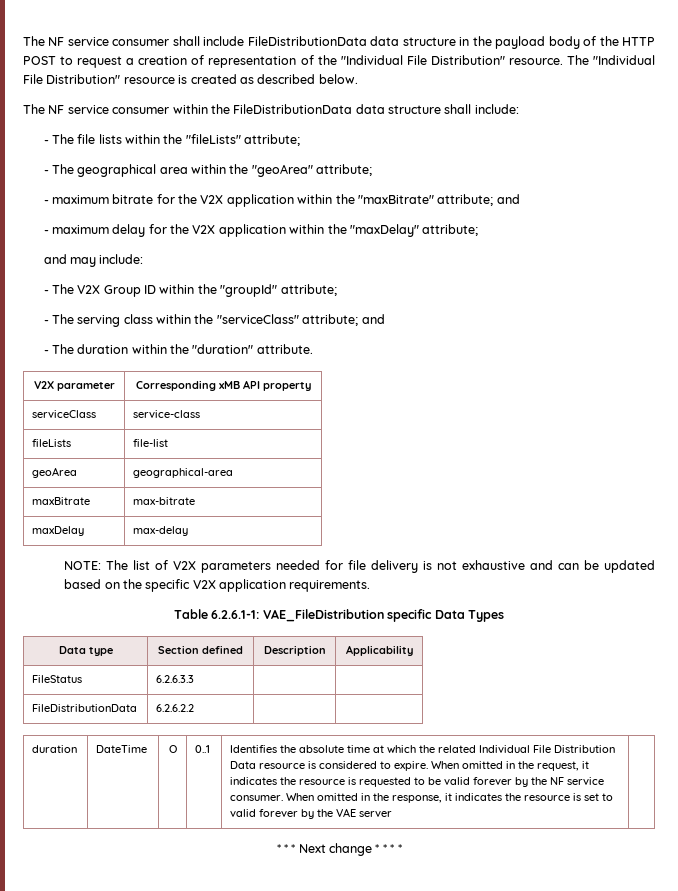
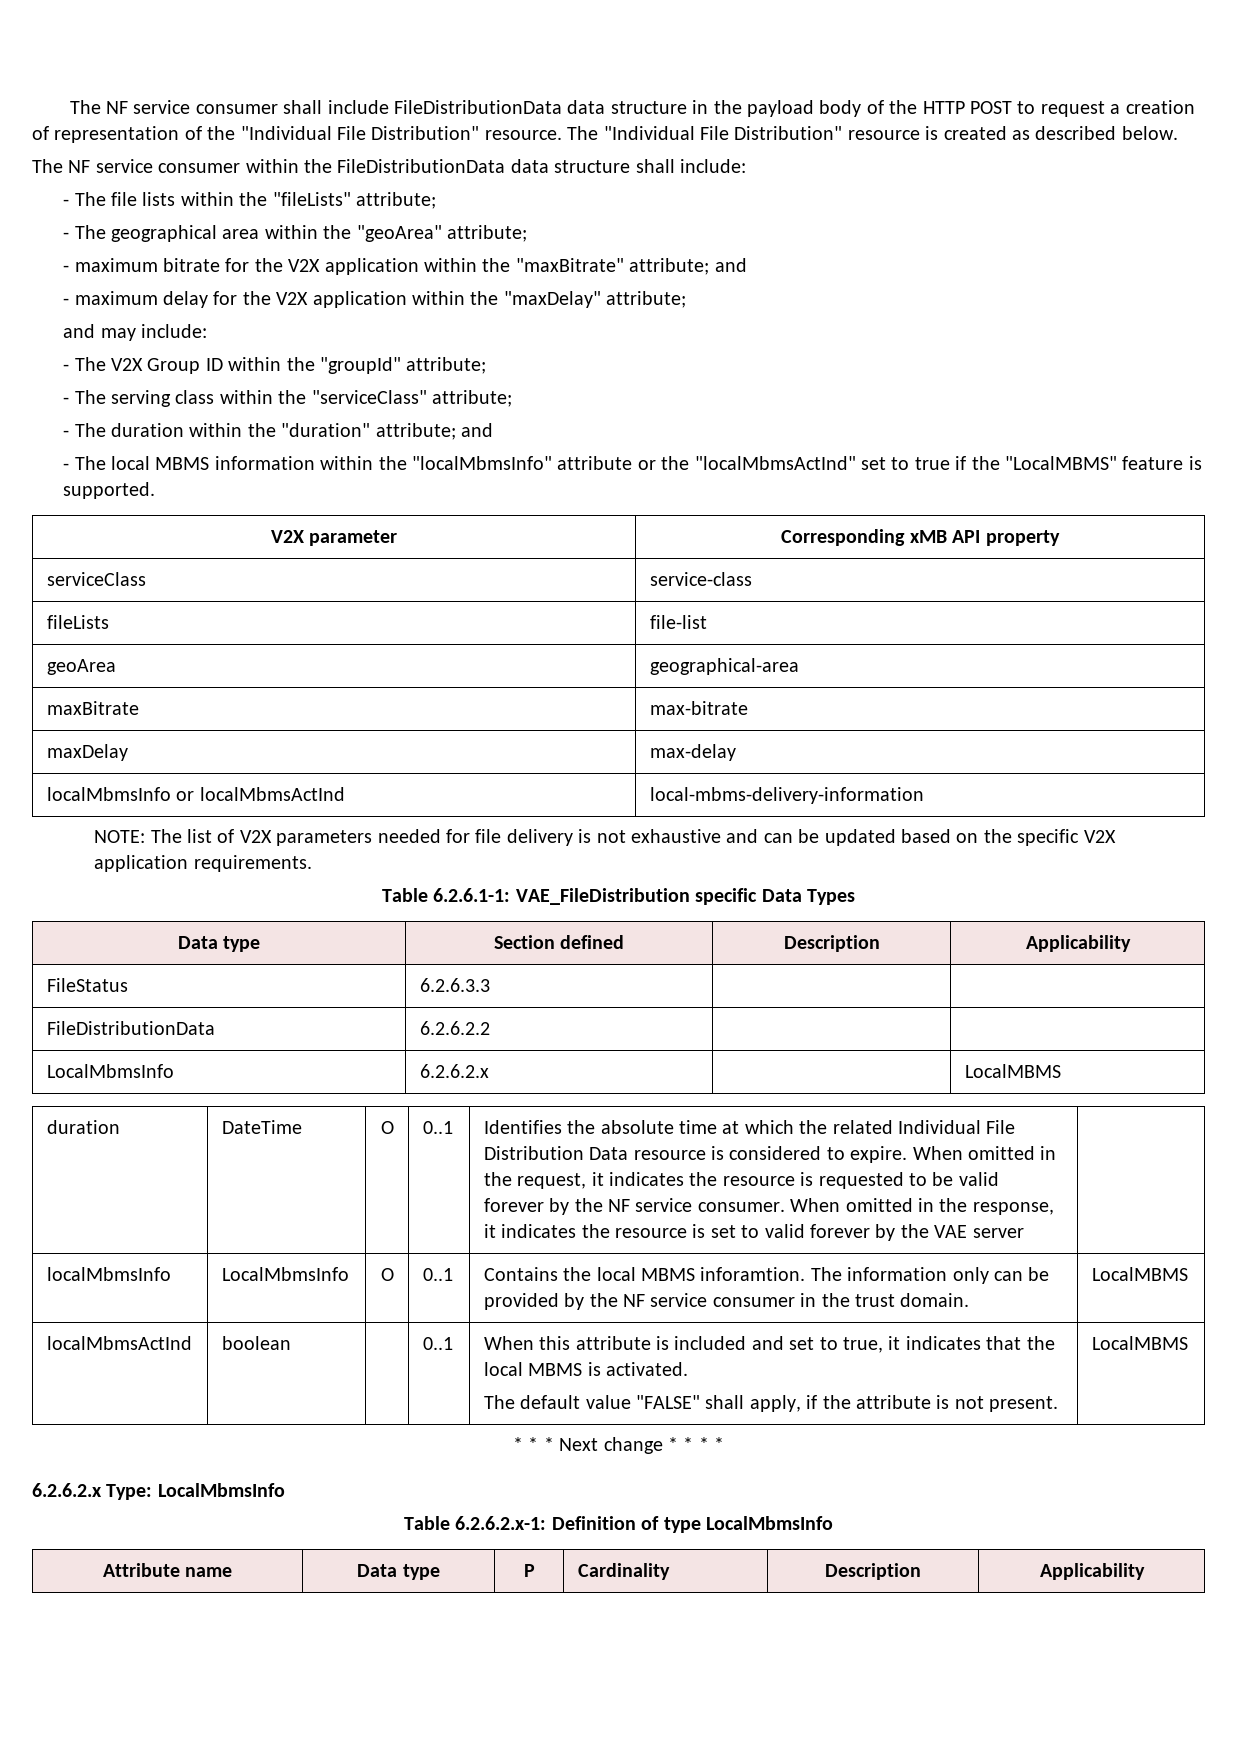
[361,314,385,324] and -> (512, 398) none
[256,344,313,354] attribute. -> [375,423,493,440] [63,456,1202,470] [63,482,156,499] attribute; and // - The local MBMS information within the "localMbmsInfo" attribute or the "localMbmsActInd" set to true if the "LocalMBMS" feature is supported.
(189, 531) none -> [46,787,345,801] [649,787,924,804] // localMbmsInfo or localMbmsActInd | local-mbms-delivery-information
(195, 708) none -> [46,1064,174,1078] [419,1064,489,1078] [964,1064,1061,1078] // LocalMbmsInfo | 6.2.6.2.x | | LocalMBMS
(393, 814) none -> [46,1267,171,1281] [221,1267,349,1281] [380,1268,394,1281] [422,1268,453,1281] [483,1267,1050,1284] [483,1293,970,1310] [1091,1267,1188,1281] [46,1336,192,1350] [221,1336,291,1350] [422,1337,453,1350] [483,1336,1055,1353] [483,1362,688,1376] [483,1395,1059,1412] [1091,1336,1188,1350] // localMbmsInfo | LocalMbmsInfo | O | 0..1 | Contains the local MBMS inforamtion. The information only can be provided by the NF service consumer in the trust domain. | LocalMBMS // localMbmsActInd | boolean | | 0..1 | When this attribute is included and set to true, it indicates that the local MBMS is activated. // The default value "FALSE" shall apply, if the attribute is not present. | LocalMBMS
(402, 848) none -> [32,1483,285,1500] [404,1516,833,1533] [102,1563,233,1577] [357,1564,440,1580] [523,1564,535,1577] [577,1563,670,1580] [825,1563,921,1580] [1039,1563,1145,1580] // 6.2.6.2.x Type: LocalMbmsInfo // Table 6.2.6.2.x-1: Definition of type LocalMbmsInfo // Attribute name | Data type | P | Cardinality | Description | Applicability

